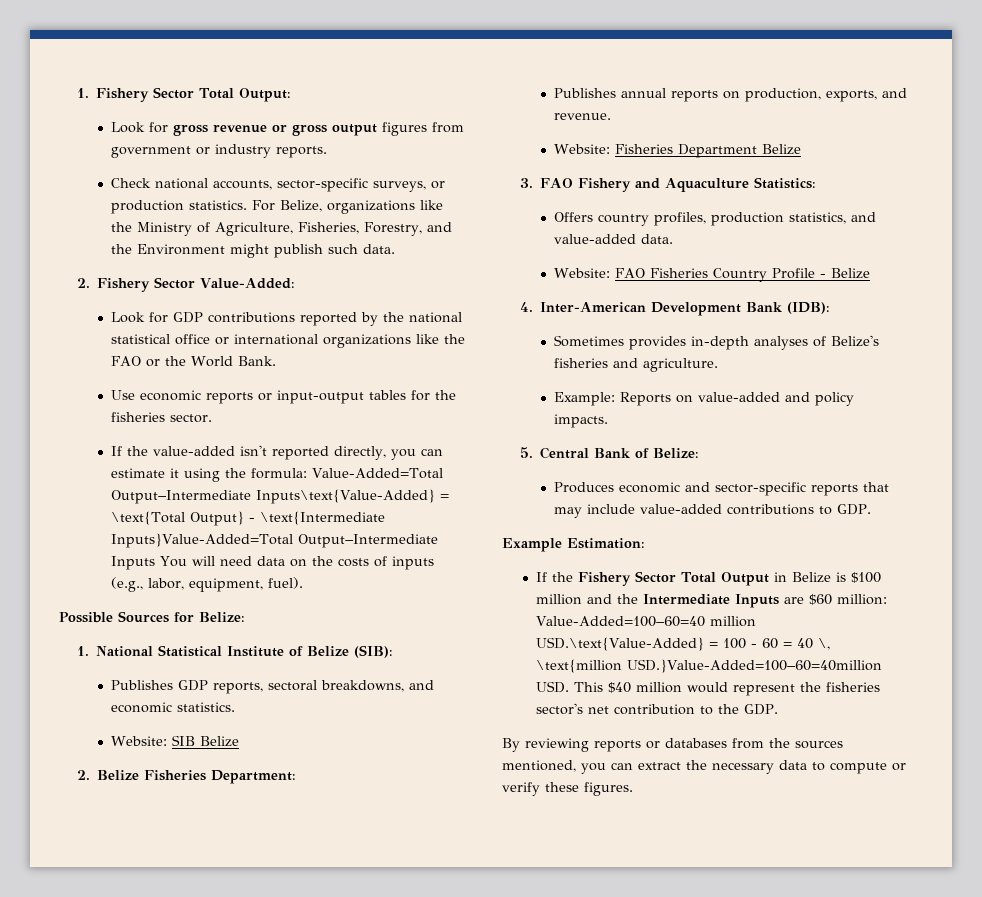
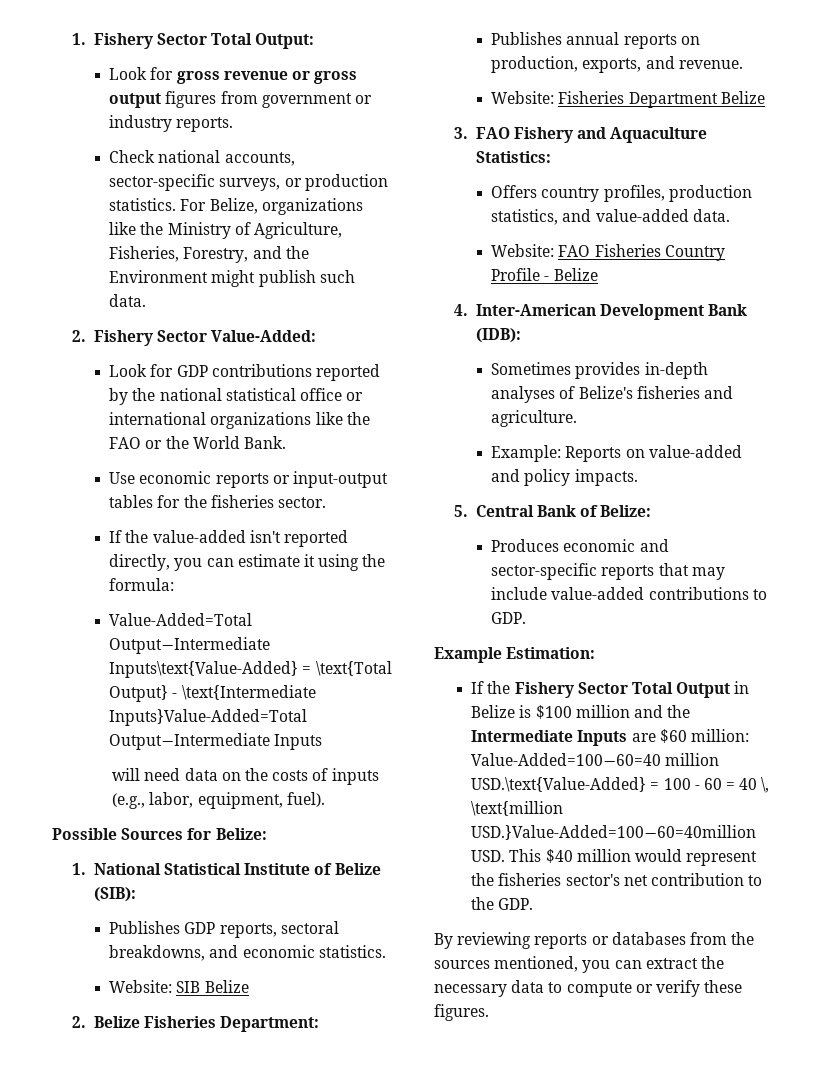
(308, 473) none -> (175, 584) //
[160,556,188,567] You -> (323, 742) //

